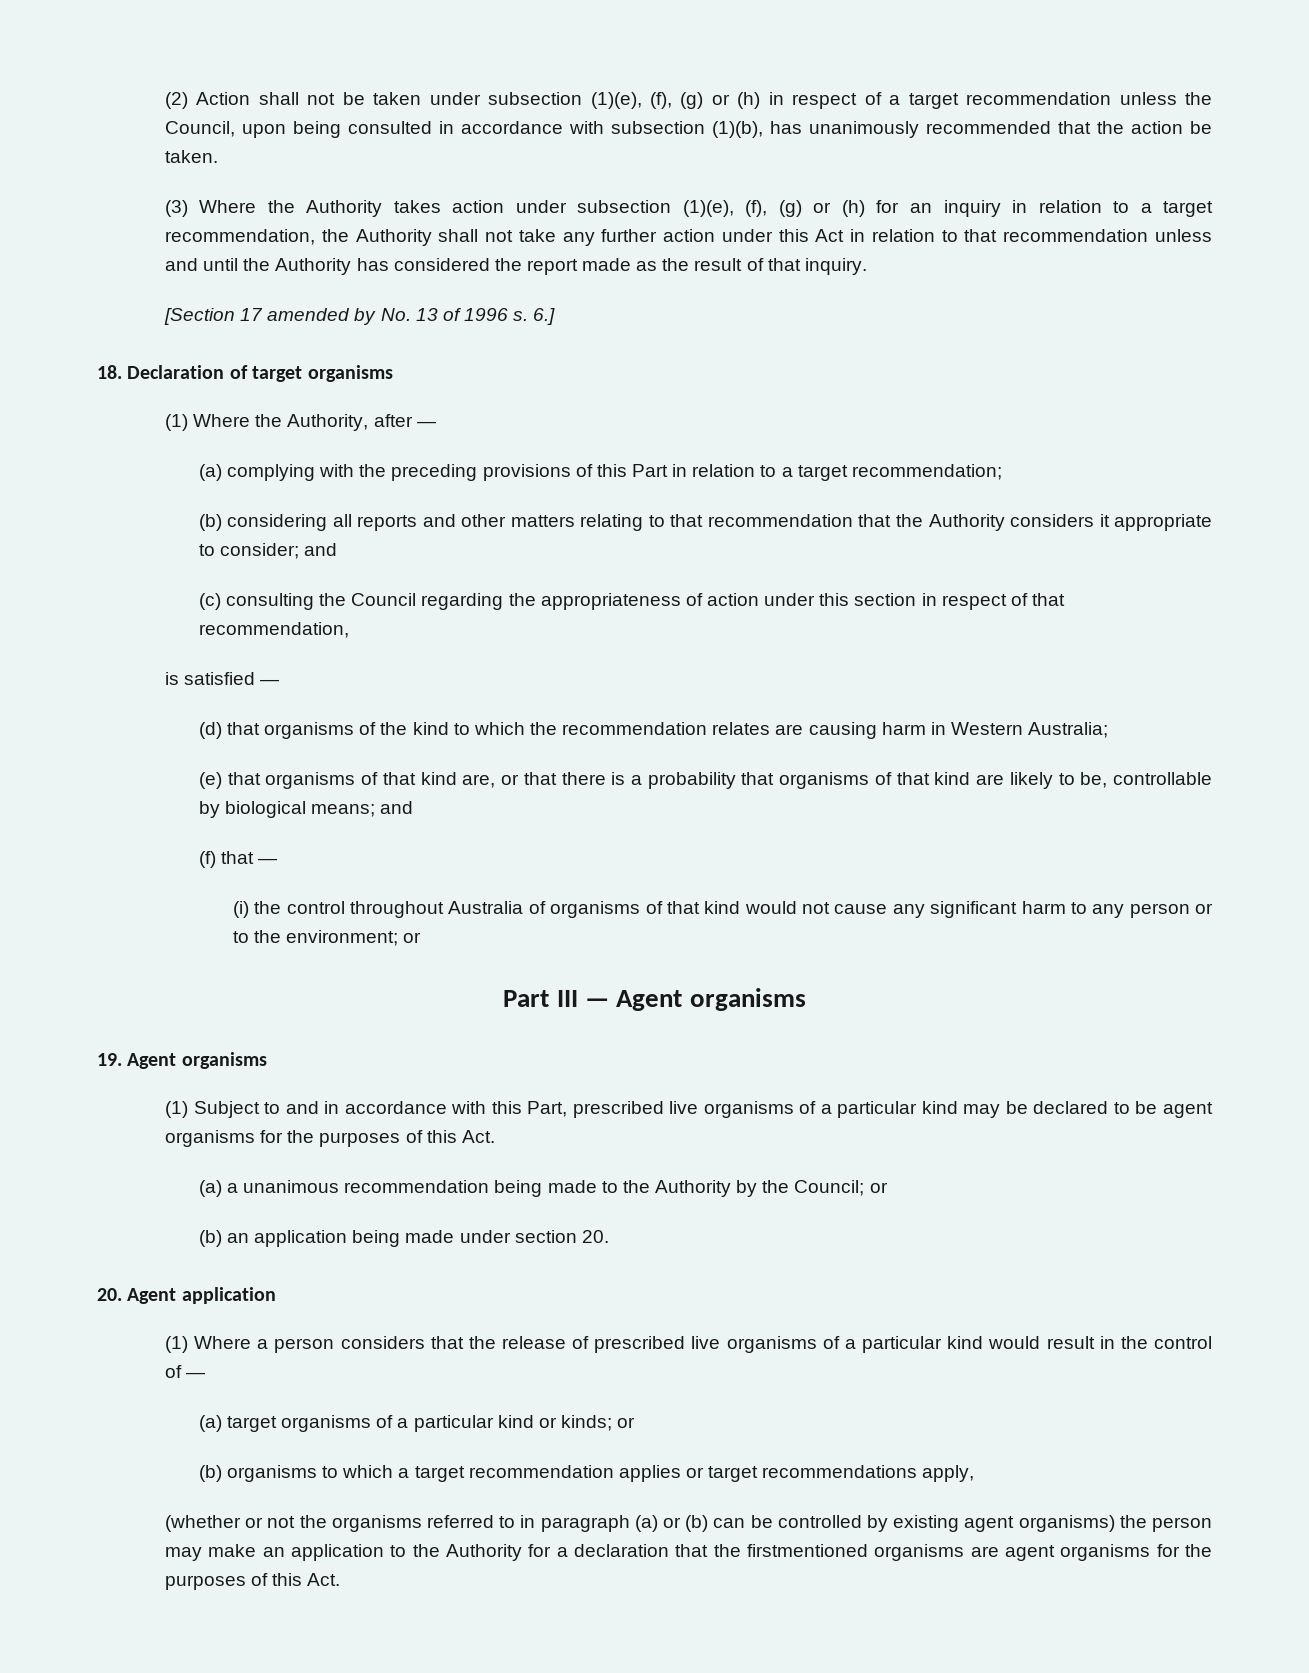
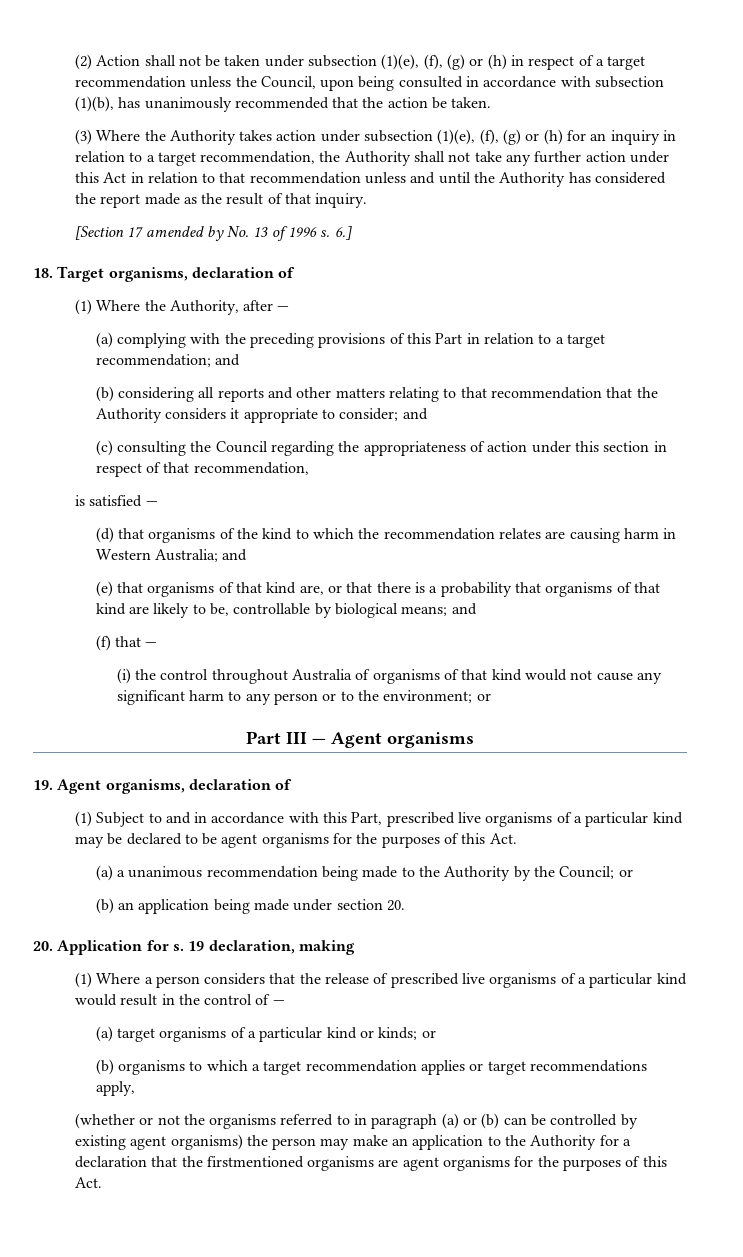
[127,365,393,382] Declaration of target organisms -> [57,266,296,282] Target organisms, declaration of
(1002, 472) none -> [215,354,241,366] and
(1109, 730) none -> [222,549,248,561] and
[181,1052,267,1069] organisms -> [105,779,293,794] organisms, declaration of
[127,1287,276,1304] Agent application -> [57,940,355,955] Application for s. 19 declaration, making

